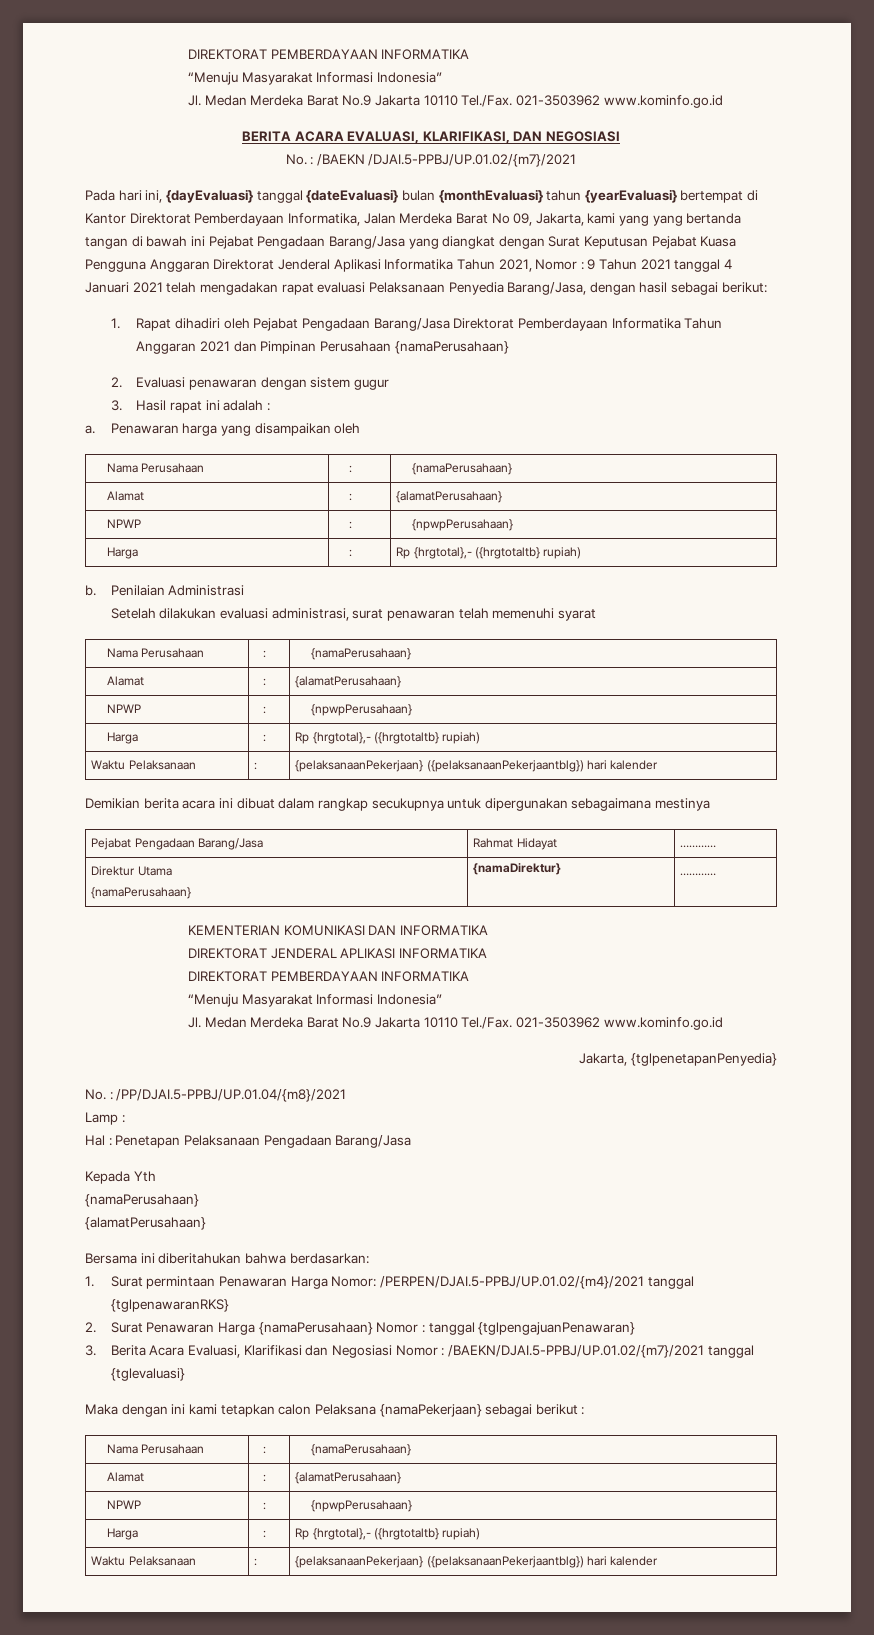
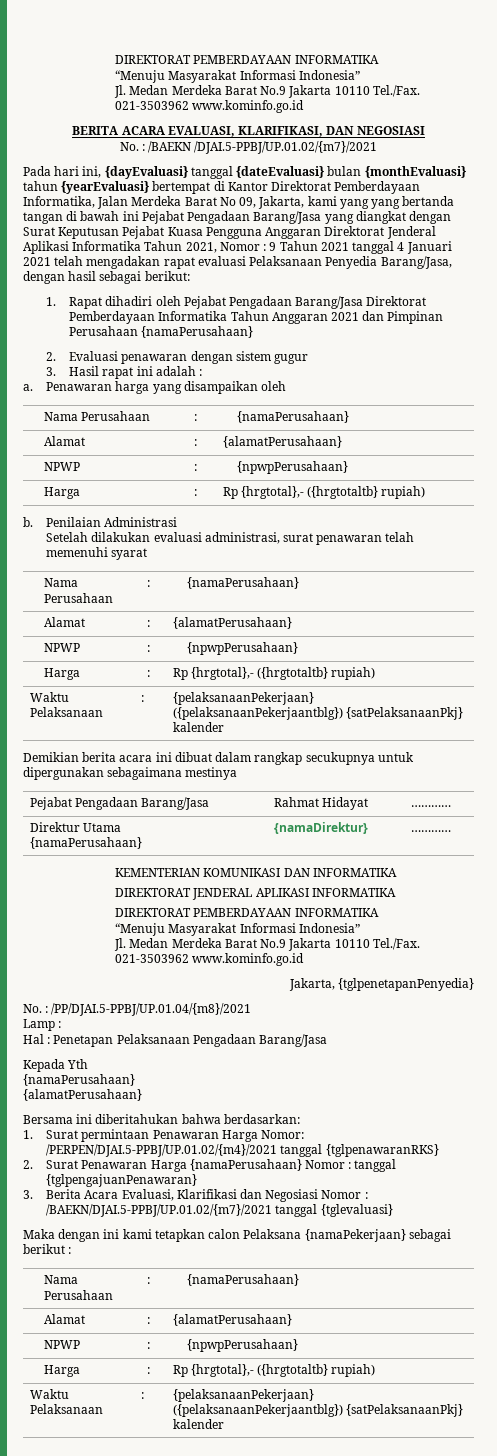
[586,760,607,770] hari -> [345,707,463,720] {satPelaksanaanPkj}
[586,1556,607,1566] hari -> [345,1404,463,1417] {satPelaksanaanPkj}

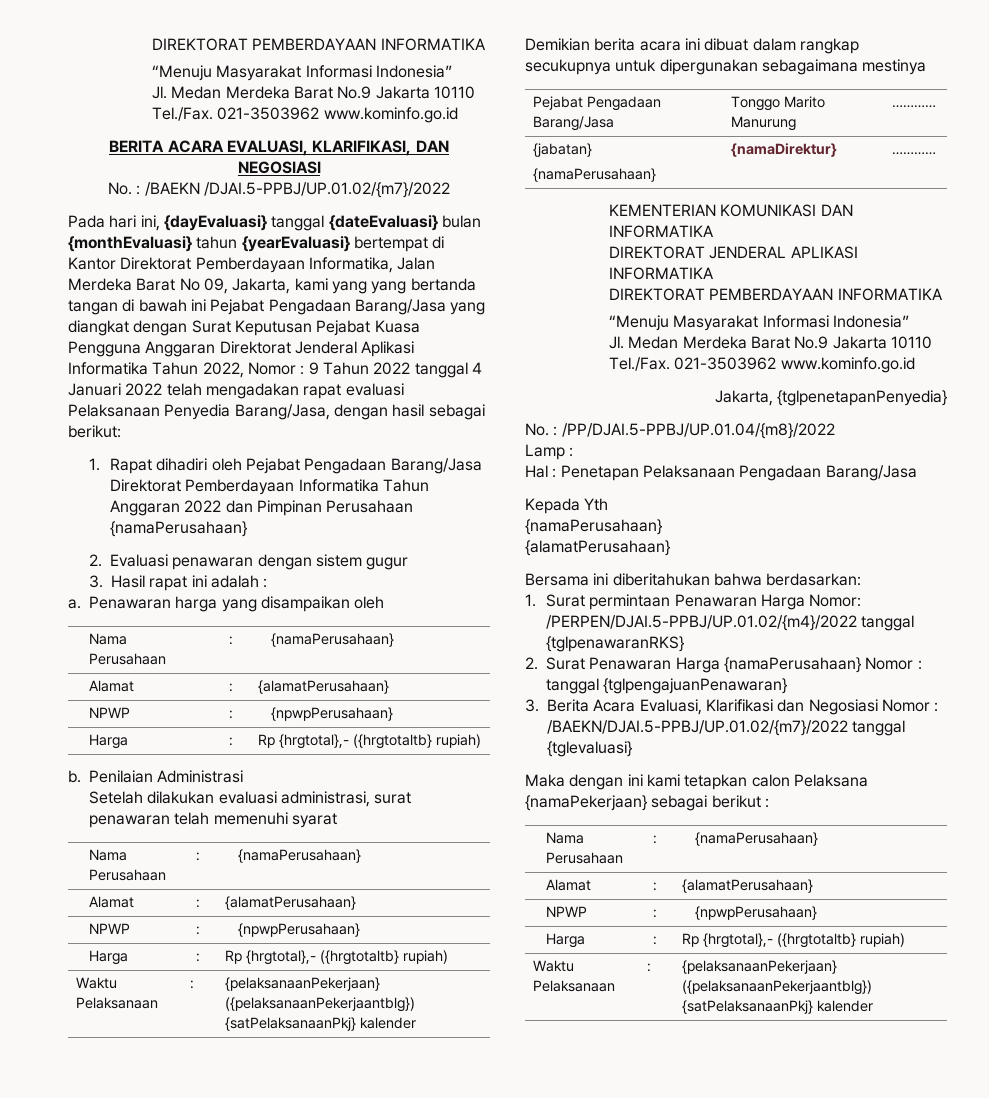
[194,141,378,154] /DJAI.5-PPBJ/UP.01.02/{m7}/2021 -> [203,182,450,198] /DJAI.5-PPBJ/UP.01.02/{m7}/2022
[185,242,217,253] 2021, -> [202,362,244,378] 2022,
[320,242,349,251] 2021 -> [373,362,411,375] 2022
[23,257,51,266] 2021 -> [125,383,163,396] 2022
[330,312,359,321] 2021 -> [184,500,222,513] 2022
[273,797,368,810] [410,805,451,807] [29,822,121,832] Rahmat Hidayat | ………… // Direktur Utama -> [731,96,826,111] [731,116,797,131] [892,105,937,108] [533,143,593,157] Tonggo Marito Manurung | ………… // {jabatan}
[51,1003,252,1016] /PP/DJAI.5-PPBJ/UP.01.04/{m8}/2021 -> [561,423,835,439] /PP/DJAI.5-PPBJ/UP.01.04/{m8}/2022
[46,1144,278,1157] /PERPEN/DJAI.5-PPBJ/UP.01.02/{m4}/2021 -> [546,615,858,631] /PERPEN/DJAI.5-PPBJ/UP.01.02/{m4}/2022
[46,1204,273,1217] /BAEKN/DJAI.5-PPBJ/UP.01.02/{m7}/2021 -> [547,720,848,736] /BAEKN/DJAI.5-PPBJ/UP.01.02/{m7}/2022

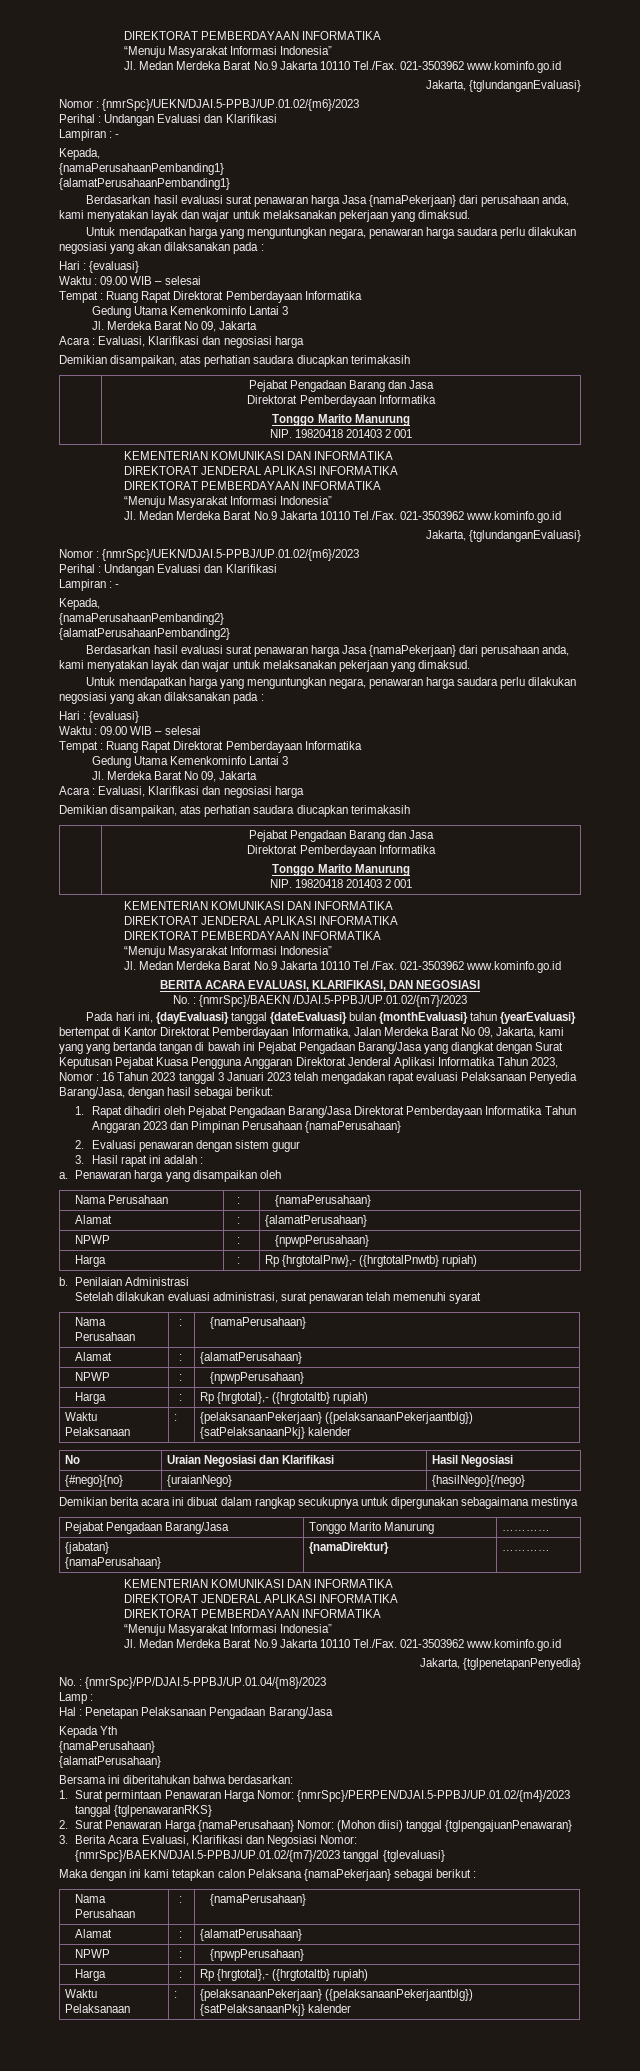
(458, 115) none -> [425,80,581,92] [59,99,360,111] [59,114,277,126] [59,129,120,141] [59,148,100,160] [59,163,224,175] [59,178,230,190] [86,195,570,207] [59,210,470,222] [86,227,577,239] [59,242,264,254] [59,261,140,273] [59,276,201,285] [59,291,362,303] [91,306,288,318] [91,321,258,332] [59,336,304,348] [59,355,410,367] [248,380,435,392] [247,395,436,407] [272,414,410,426] [269,429,413,438] [124,451,394,460] [124,466,399,475] [124,481,382,490] [124,496,333,508] [124,511,562,523] [425,530,581,542] [59,549,360,561] [59,564,277,576] [59,579,120,591] [59,598,100,610] [59,613,224,625] [59,628,230,640] [86,645,570,657] [59,660,470,672] [86,677,577,689] [59,692,264,704] [59,711,140,723] [59,726,201,735] [59,741,362,753] [91,756,288,768] [91,771,258,782] [59,786,304,798] [59,805,410,817] [248,830,435,842] [247,845,436,857] [272,864,410,876] [269,879,413,888] [124,901,394,910] [124,916,399,925] [124,931,382,940] [124,946,333,958] [124,961,562,973] // Jakarta, {tglundanganEvaluasi} // Nomor : {nmrSpc}/UEKN/DJAI.5-PPBJ/UP.01.02/{m6}/2023 // Perihal : Undangan Evaluasi dan Klarifikasi // Lampiran : - // Kepada, // {namaPerusahaanPembanding1} // {alamatPerusahaanPembanding1} // Berdasarkan hasil evaluasi surat penawaran harga Jasa {namaPekerjaan} dari perusahaan anda, kami menyatakan layak dan wajar untuk melaksanakan pekerjaan yang dimaksud. // Untuk mendapatkan harga yang menguntungkan negara, penawaran harga saudara perlu dilakukan negosiasi yang akan dilaksanakan pada : // Hari : {evaluasi} // Waktu : 09.00 WIB – selesai // Tempat : Ruang Rapat Direktorat Pemberdayaan Informatika // Gedung Utama Kemenkominfo Lantai 3 // Jl. Merdeka Barat No 09, Jakarta // Acara : Evaluasi, Klarifikasi dan negosiasi harga // Demikian disampaikan, atas perhatian saudara diucapkan terimakasih // | Pejabat Pengadaan Barang dan Jasa // Direktorat Pemberdayaan Informatika // Tonggo Marito Manurung // NIP. 19820418 201403 2 001 // KEMENTERIAN KOMUNIKASI DAN INFORMATIKA // DIREKTORAT JENDERAL APLIKASI INFORMATIKA // DIREKTORAT PEMBERDAYAAN INFORMATIKA // “Menuju Masyarakat Informasi Indonesia” // Jl. Medan Merdeka Barat No.9 Jakarta 10110 Tel./Fax. 021-3503962 www.kominfo.go.id // Jakarta, {tglundanganEvaluasi} // Nomor : {nmrSpc}/UEKN/DJAI.5-PPBJ/UP.01.02/{m6}/2023 // Perihal : Undangan Evaluasi dan Klarifikasi // Lampiran : - // Kepada, // {namaPerusahaanPembanding2} // {alamatPerusahaanPembanding2} // Berdasarkan hasil evaluasi surat penawaran harga Jasa {namaPekerjaan} dari perusahaan anda, kami menyatakan layak dan wajar untuk melaksanakan pekerjaan yang dimaksud. // Untuk mendapatkan harga yang menguntungkan negara, penawaran harga saudara perlu dilakukan negosiasi yang akan dilaksanakan pada : // Hari : {evaluasi} // Waktu : 09.00 WIB – selesai // Tempat : Ruang Rapat Direktorat Pemberdayaan Informatika // Gedung Utama Kemenkominfo Lantai 3 // Jl. Merdeka Barat No 09, Jakarta // Acara : Evaluasi, Klarifikasi dan negosiasi harga // Demikian disampaikan, atas perhatian saudara diucapkan terimakasih // | Pejabat Pengadaan Barang dan Jasa // Direktorat Pemberdayaan Informatika // Tonggo Marito Manurung // NIP. 19820418 201403 2 001 // KEMENTERIAN KOMUNIKASI DAN INFORMATIKA // DIREKTORAT JENDERAL APLIKASI INFORMATIKA // DIREKTORAT PEMBERDAYAAN INFORMATIKA // “Menuju Masyarakat Informasi Indonesia” // Jl. Medan Merdeka Barat No.9 Jakarta 10110 Tel./Fax. 021-3503962 www.kominfo.go.id
[144,182,450,198] /BAEKN /DJAI.5-PPBJ/UP.01.02/{m7}/2022 -> [199,995,468,1007] {nmrSpc}/BAEKN /DJAI.5-PPBJ/UP.01.02/{m7}/2023
[202,362,482,378] [68,383,163,396] 2022, Nomor : 9 Tahun 2022 tanggal 4 Januari 2022 -> [531,1057,559,1068] [59,1072,291,1084] 2023, Nomor : 16 Tahun 2023 tanggal 3 Januari 2023
[184,500,222,513] 2022 -> [142,1121,167,1130] 2023
[279,734,433,749] {hrgtotal},- ({hrgtotaltb} -> [282,1255,440,1267] {hrgtotalPnw},- ({hrgtotalPnwtb}
(417, 1023) none -> [65,1455,81,1464] [167,1455,335,1467] [432,1455,514,1467] [65,1475,124,1487] [167,1475,233,1487] [432,1475,526,1487] // No | Uraian Negosiasi dan Klarifikasi | Hasil Negosiasi // {#nego}{no} | {uraianNego} | {hasilNego}{/nego}
[561,423,835,439] /PP/DJAI.5-PPBJ/UP.01.04/{m8}/2022 -> [85,1677,327,1689] {nmrSpc}/PP/DJAI.5-PPBJ/UP.01.04/{m8}/2023
[546,615,858,631] /PERPEN/DJAI.5-PPBJ/UP.01.02/{m4}/2022 -> [296,1790,570,1802] {nmrSpc}/PERPEN/DJAI.5-PPBJ/UP.01.02/{m4}/2023
[865,657,922,670] Nomor : -> [296,1820,403,1832] Nomor: (Mohon diisi)
[881,699,939,712] [547,720,848,736] Nomor : /BAEKN/DJAI.5-PPBJ/UP.01.02/{m7}/2022 -> [319,1835,357,1844] [75,1850,341,1862] Nomor: {nmrSpc}/BAEKN/DJAI.5-PPBJ/UP.01.02/{m7}/2023

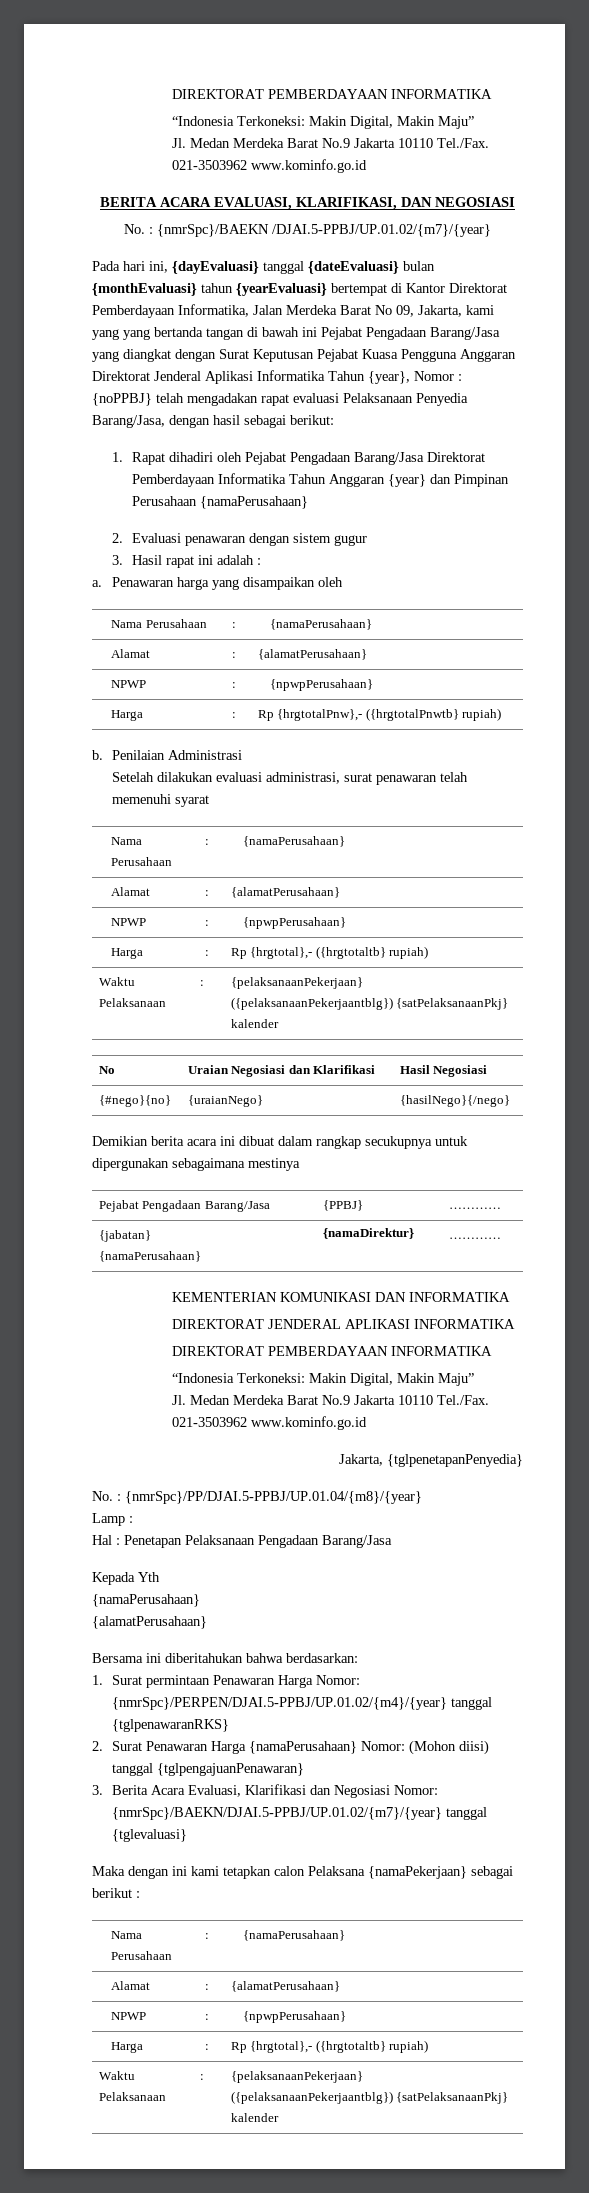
[124,31,382,40] [124,46,333,58] [124,61,562,73] [425,80,581,92] [59,99,360,111] [59,114,277,126] [59,129,120,141] [59,148,100,160] [59,163,224,175] [59,178,230,190] [86,195,570,207] [59,210,470,222] [86,227,577,239] [59,242,264,254] [59,261,140,273] [59,276,201,285] [59,291,362,303] [91,306,288,318] [91,321,258,332] [59,336,304,348] [59,355,410,367] [248,380,435,392] [247,395,436,407] [272,414,410,426] [269,429,413,438] [124,451,394,460] [124,466,399,475] [124,481,382,490] [124,496,333,508] [124,511,562,523] [425,530,581,542] [59,549,360,561] [59,564,277,576] [59,579,120,591] [59,598,100,610] [59,613,224,625] [59,628,230,640] [86,645,570,657] [59,660,470,672] [86,677,577,689] [59,692,264,704] [59,711,140,723] [59,726,201,735] [59,741,362,753] [91,756,288,768] [91,771,258,782] [59,786,304,798] [59,805,410,817] [248,830,435,842] [247,845,436,857] [272,864,410,876] [269,879,413,888] [124,901,394,910] [124,916,399,925] [124,931,382,940] [124,946,333,958] DIREKTORAT PEMBERDAYAAN INFORMATIKA // “Menuju Masyarakat Informasi Indonesia” // Jl. Medan Merdeka Barat No.9 Jakarta 10110 Tel./Fax. 021-3503962 www.kominfo.go.id // Jakarta, {tglundanganEvaluasi} // Nomor : {nmrSpc}/UEKN/DJAI.5-PPBJ/UP.01.02/{m6}/2023 // Perihal : Undangan Evaluasi dan Klarifikasi // Lampiran : - // Kepada, // {namaPerusahaanPembanding1} // {alamatPerusahaanPembanding1} // Berdasarkan hasil evaluasi surat penawaran harga Jasa {namaPekerjaan} dari perusahaan anda, kami menyatakan layak dan wajar untuk melaksanakan pekerjaan yang dimaksud. // Untuk mendapatkan harga yang menguntungkan negara, penawaran harga saudara perlu dilakukan negosiasi yang akan dilaksanakan pada : // Hari : {evaluasi} // Waktu : 09.00 WIB – selesai // Tempat : Ruang Rapat Direktorat Pemberdayaan Informatika // Gedung Utama Kemenkominfo Lantai 3 // Jl. Merdeka Barat No 09, Jakarta // Acara : Evaluasi, Klarifikasi dan negosiasi harga // Demikian disampaikan, atas perhatian saudara diucapkan terimakasih // | Pejabat Pengadaan Barang dan Jasa // Direktorat Pemberdayaan Informatika // Tonggo Marito Manurung // NIP. 19820418 201403 2 001 // KEMENTERIAN KOMUNIKASI DAN INFORMATIKA // DIREKTORAT JENDERAL APLIKASI INFORMATIKA // DIREKTORAT PEMBERDAYAAN INFORMATIKA // “Menuju Masyarakat Informasi Indonesia” // Jl. Medan Merdeka Barat No.9 Jakarta 10110 Tel./Fax. 021-3503962 www.kominfo.go.id // Jakarta, {tglundanganEvaluasi} // Nomor : {nmrSpc}/UEKN/DJAI.5-PPBJ/UP.01.02/{m6}/2023 // Perihal : Undangan Evaluasi dan Klarifikasi // Lampiran : - // Kepada, // {namaPerusahaanPembanding2} // {alamatPerusahaanPembanding2} // Berdasarkan hasil evaluasi surat penawaran harga Jasa {namaPekerjaan} dari perusahaan anda, kami menyatakan layak dan wajar untuk melaksanakan pekerjaan yang dimaksud. // Untuk mendapatkan harga yang menguntungkan negara, penawaran harga saudara perlu dilakukan negosiasi yang akan dilaksanakan pada : // Hari : {evaluasi} // Waktu : 09.00 WIB – selesai // Tempat : Ruang Rapat Direktorat Pemberdayaan Informatika // Gedung Utama Kemenkominfo Lantai 3 // Jl. Merdeka Barat No 09, Jakarta // Acara : Evaluasi, Klarifikasi dan negosiasi harga // Demikian disampaikan, atas perhatian saudara diucapkan terimakasih // | Pejabat Pengadaan Barang dan Jasa // Direktorat Pemberdayaan Informatika // Tonggo Marito Manurung // NIP. 19820418 201403 2 001 // KEMENTERIAN KOMUNIKASI DAN INFORMATIKA // DIREKTORAT JENDERAL APLIKASI INFORMATIKA // DIREKTORAT PEMBERDAYAAN INFORMATIKA // “Menuju Masyarakat Informasi Indonesia” -> [172,89,493,99] [172,116,475,129] DIREKTORAT PEMBERDAYAAN INFORMATIKA // “Indonesia Terkoneksi: Makin Digital, Makin Maju”
[293,995,468,1007] /DJAI.5-PPBJ/UP.01.02/{m7}/2023 -> [272,224,491,237] /DJAI.5-PPBJ/UP.01.02/{m7}/{year}
[531,1057,559,1068] [59,1072,291,1084] 2023, Nomor : 16 Tahun 2023 tanggal 3 Januari 2023 -> [368,371,462,384] [92,393,152,406] {year}, Nomor : {noPPBJ}
[142,1121,167,1130] 2023 -> [388,474,427,487] {year}
[309,1522,435,1534] Tonggo Marito Manurung -> [322,1200,363,1211] {PPBJ}
[124,1624,333,1636] “Menuju Masyarakat Informasi Indonesia” -> [172,1373,475,1386] “Indonesia Terkoneksi: Makin Digital, Makin Maju”
[85,1677,327,1689] {nmrSpc}/PP/DJAI.5-PPBJ/UP.01.04/{m8}/2023 -> [125,1491,422,1504] {nmrSpc}/PP/DJAI.5-PPBJ/UP.01.04/{m8}/{year}
[296,1790,570,1802] {nmrSpc}/PERPEN/DJAI.5-PPBJ/UP.01.02/{m4}/2023 -> [112,1697,448,1710] {nmrSpc}/PERPEN/DJAI.5-PPBJ/UP.01.02/{m4}/{year}
[75,1850,341,1862] {nmrSpc}/BAEKN/DJAI.5-PPBJ/UP.01.02/{m7}/2023 -> [112,1807,443,1820] {nmrSpc}/BAEKN/DJAI.5-PPBJ/UP.01.02/{m7}/{year}

